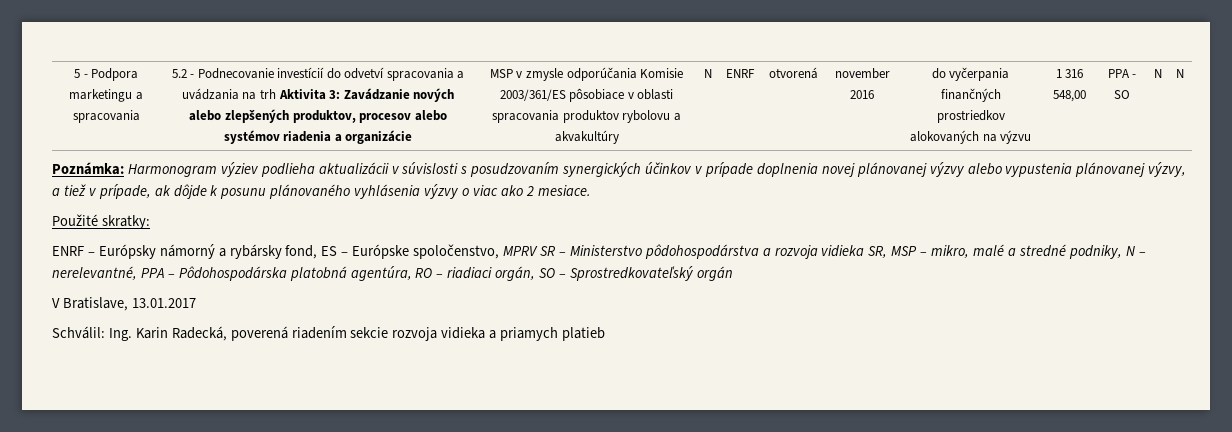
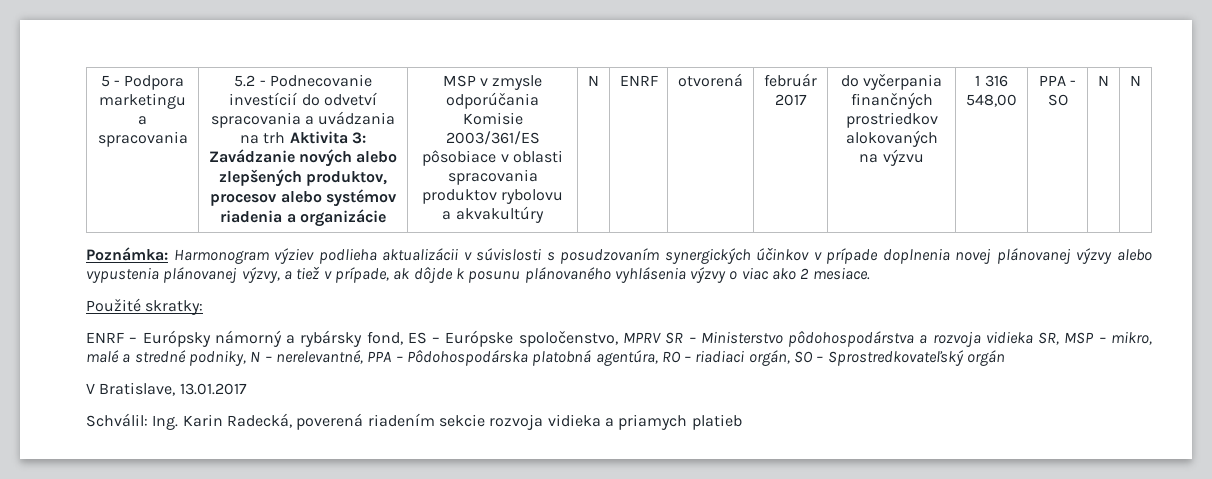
[834,68,890,79] [850,90,874,99] november 2016 -> [764,73,817,87] [774,94,807,106] február 2017

